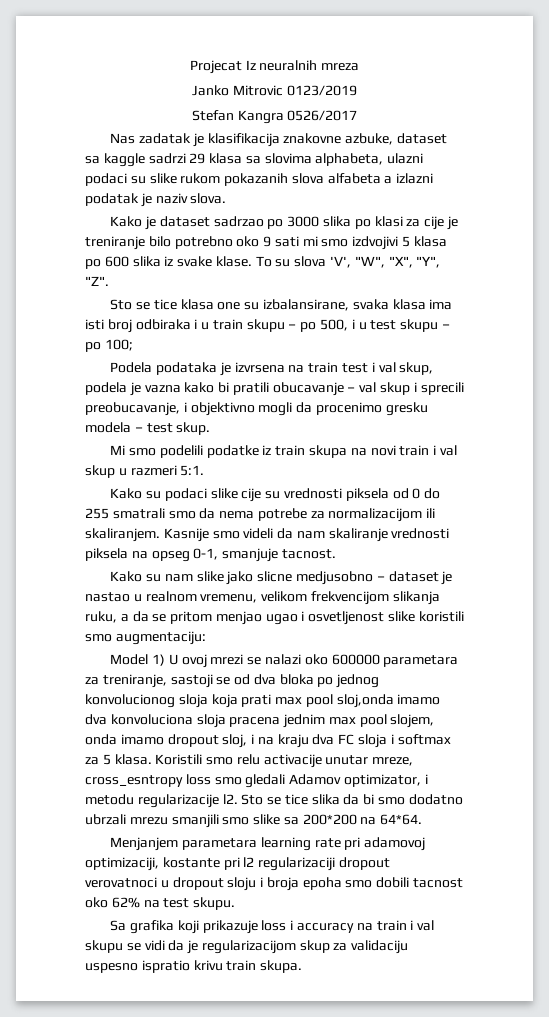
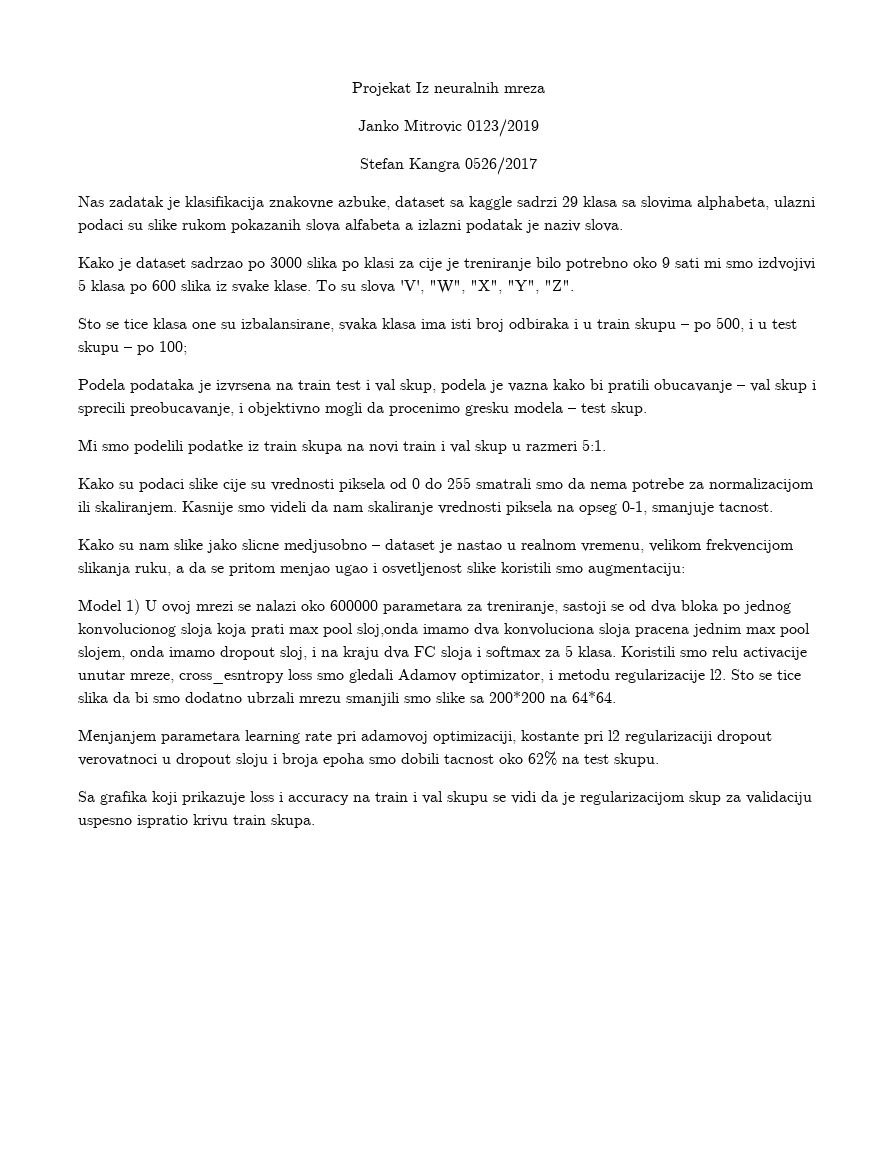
[189,60,242,74] Projecat -> [351,82,411,96] Projekat

